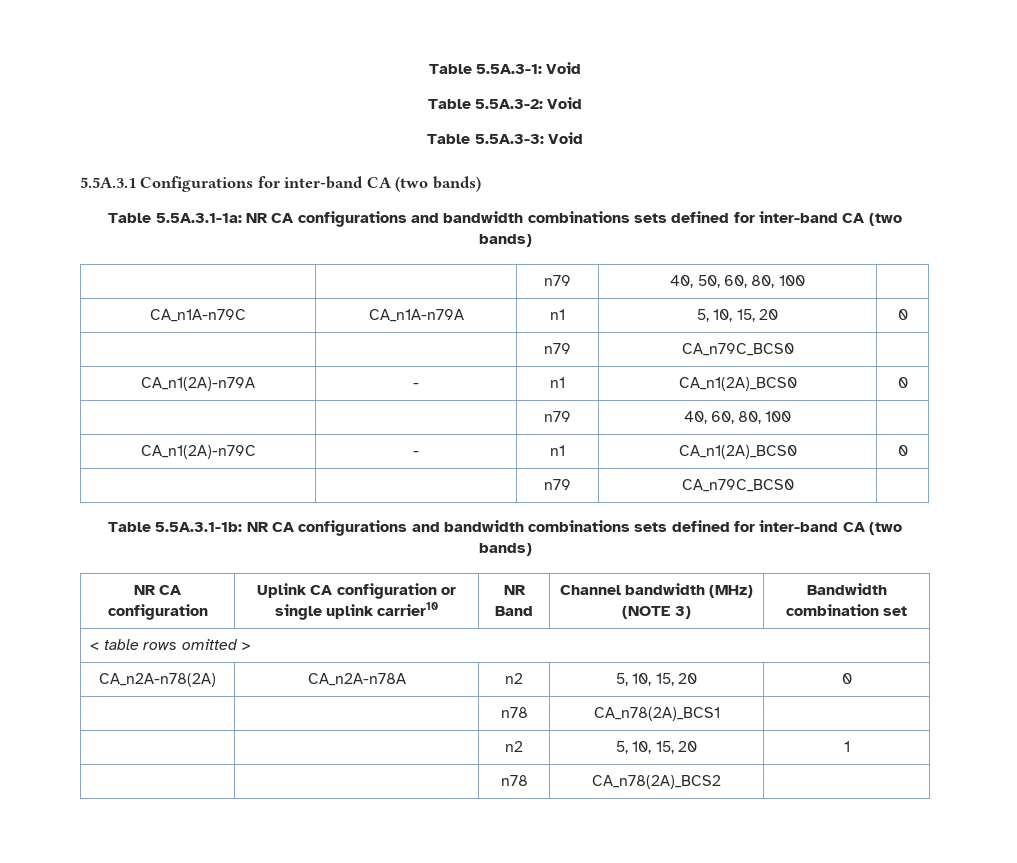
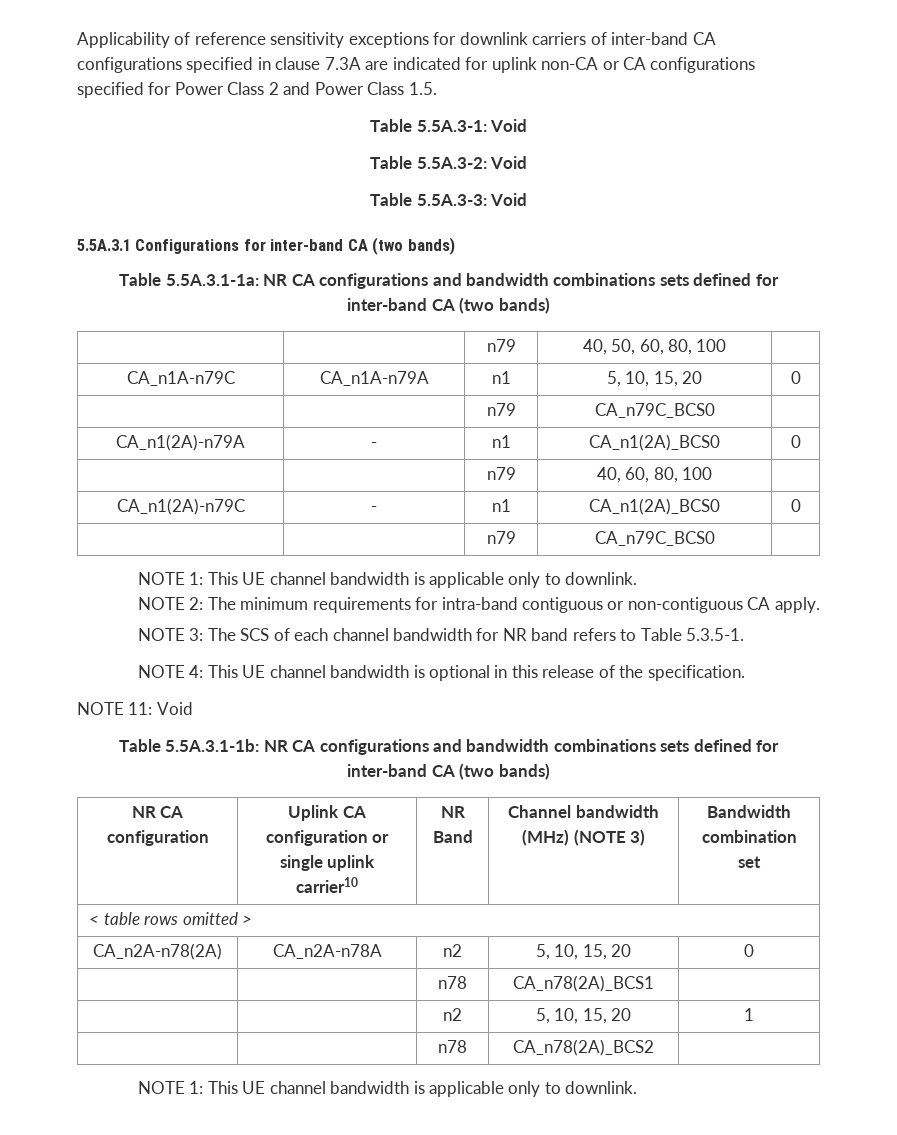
(428, 69) none -> [77,32,716,48] [77,57,756,73] [77,82,437,98] Applicability of reference sensitivity exceptions for downlink carriers of inter-band CA configurations specified in clause 7.3A are indicated for uplink non-CA or CA configurations specified for Power Class 2 and Power Class 1.5. //
(794, 485) none -> [137,572,638,588] [137,597,820,613] [137,628,745,641] [137,665,745,681] [77,702,193,715] // NOTE 1: This UE channel bandwidth is applicable only to downlink. // NOTE 2: The minimum requirements for intra-band contiguous or non-contiguous CA apply. // NOTE 3: The SCS of each channel bandwidth for NR band refers to Table 5.3.5-1. // NOTE 4: This UE channel bandwidth is optional in this release of the specification. // NOTE 11: Void
(721, 782) none -> [137,1081,638,1097] // NOTE 1: This UE channel bandwidth is applicable only to downlink.

